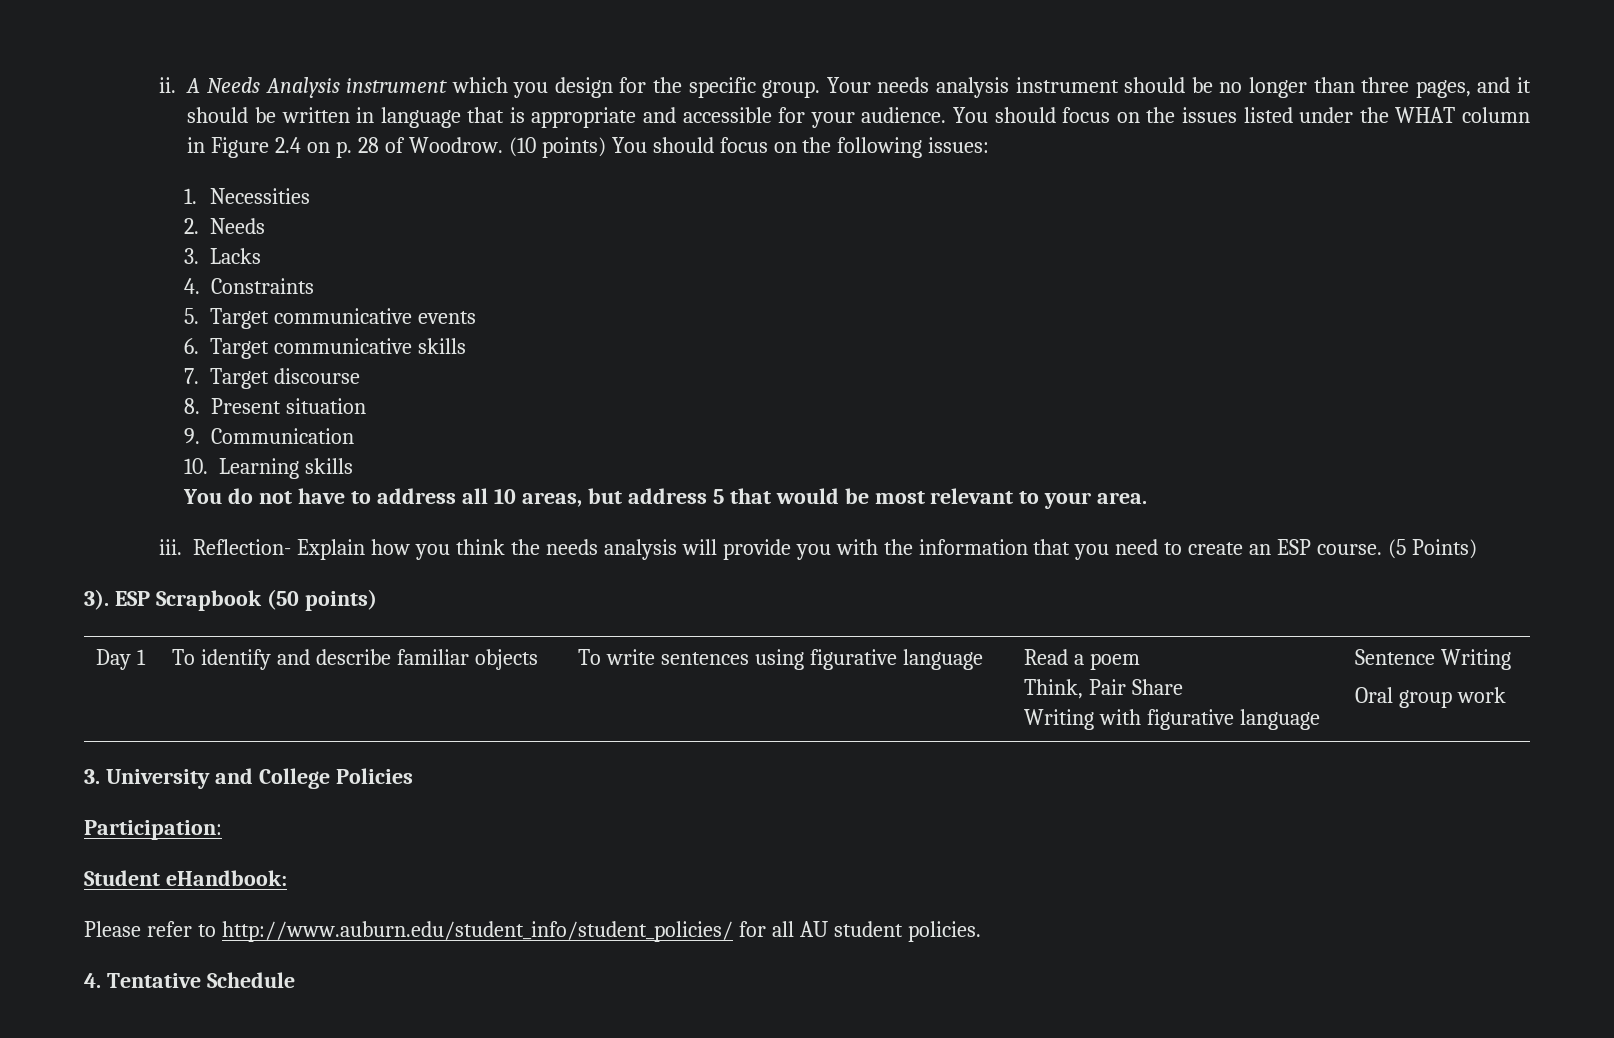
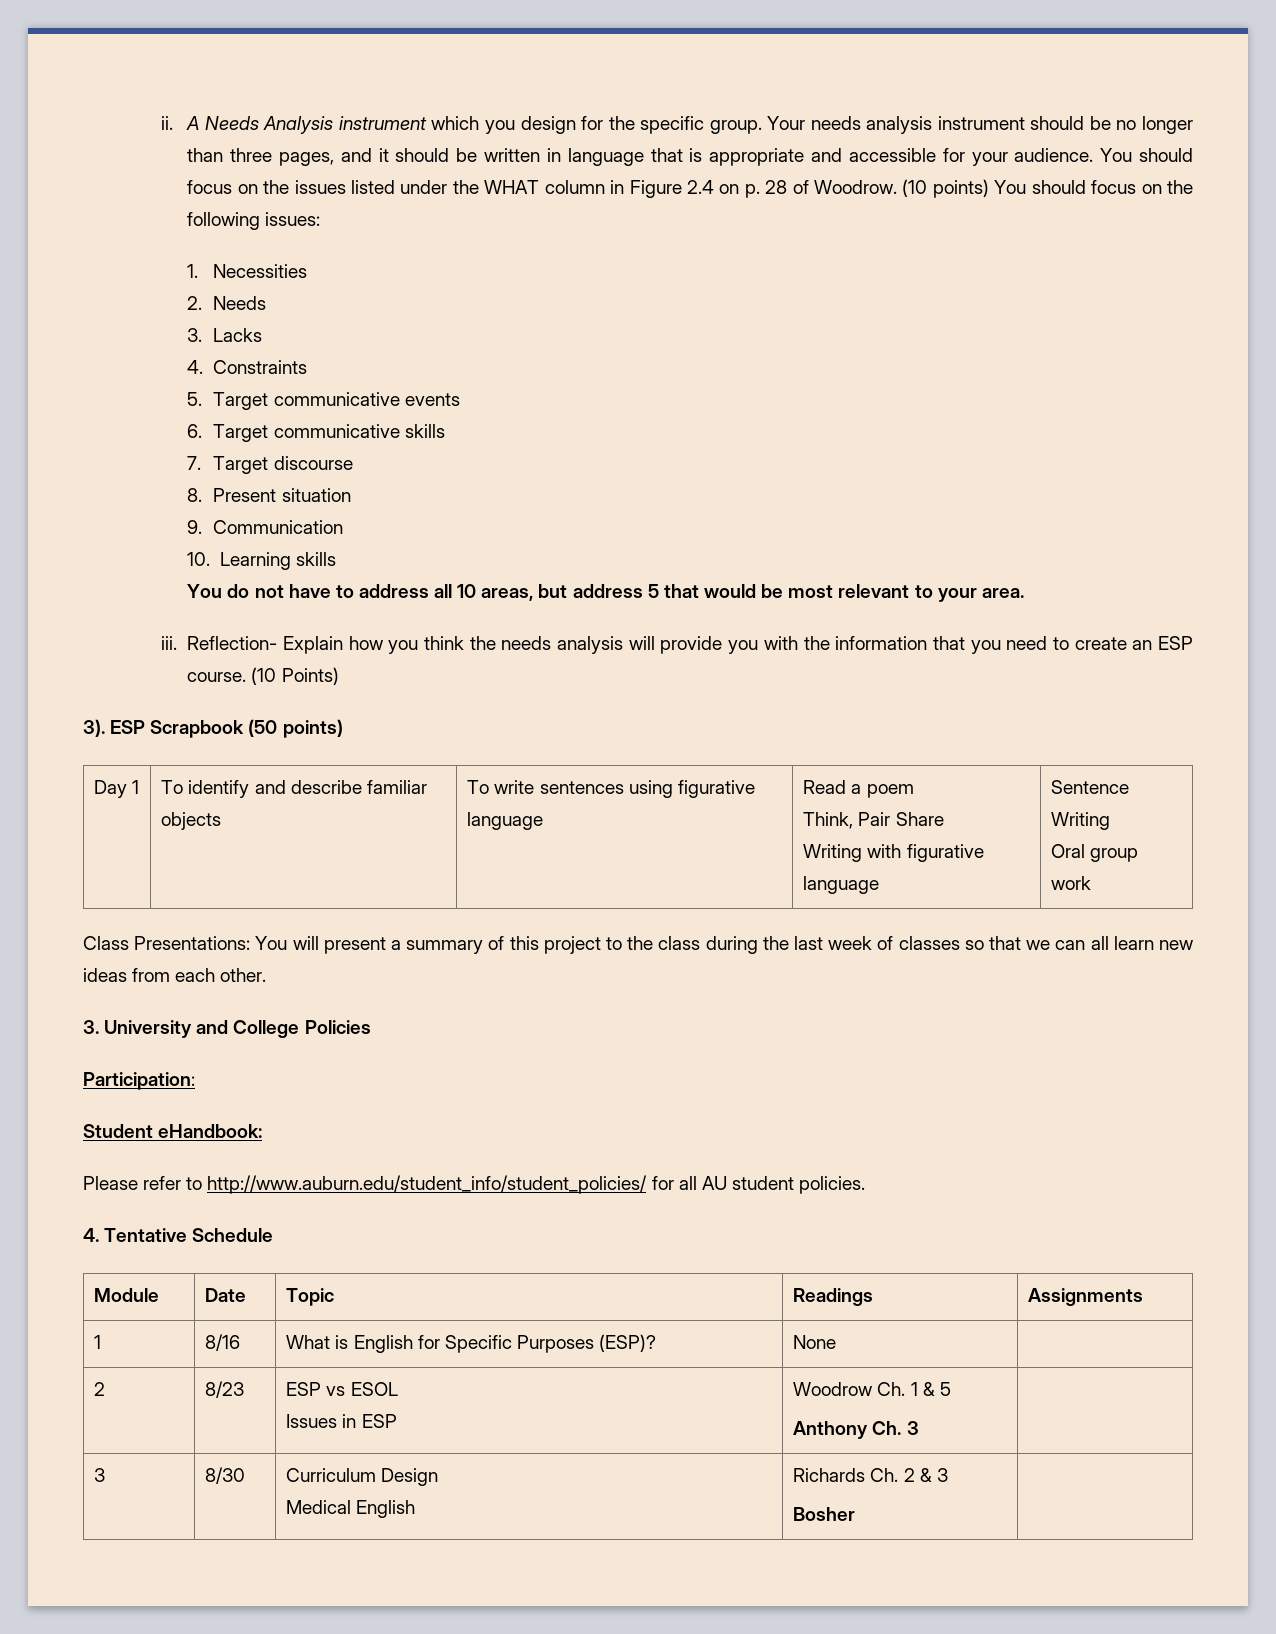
[1388,539,1407,559] (5 -> [251,667,277,685] (10
(1506, 695) none -> [83,936,1194,954] [83,968,267,982] // Class Presentations: You will present a summary of this project to the class during the last week of classes so that we can all learn new ideas from each other.
(295, 980) none -> [94,1288,160,1302] [205,1288,247,1302] [286,1288,335,1306] [793,1288,874,1306] [1028,1288,1144,1306] [94,1335,102,1349] [205,1334,241,1351] [286,1334,657,1353] [793,1335,837,1349] [94,1382,106,1396] [205,1381,245,1398] [286,1382,398,1396] [286,1414,397,1428] [793,1382,951,1396] [793,1421,919,1439] [94,1468,106,1482] [205,1467,246,1484] [286,1468,439,1486] [286,1500,416,1518] [793,1468,948,1482] [793,1507,856,1521] // Module | Date | Topic | Readings | Assignments // 1 | 8/16 | What is English for Specific Purposes (ESP)? | None | // 2 | 8/23 | ESP vs ESOL // Issues in ESP | Woodrow Ch. 1 & 5 // Anthony Ch. 3 | // 3 | 8/30 | Curriculum Design // Medical English | Richards Ch. 2 & 3 // Bosher |

